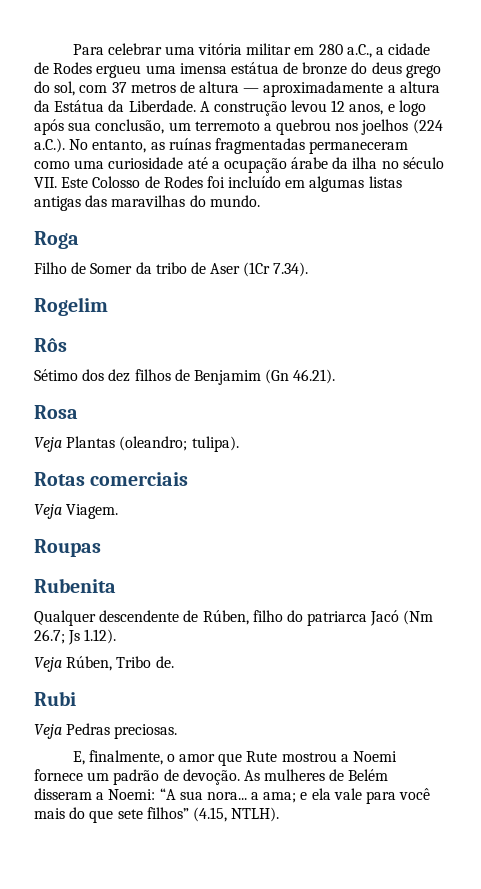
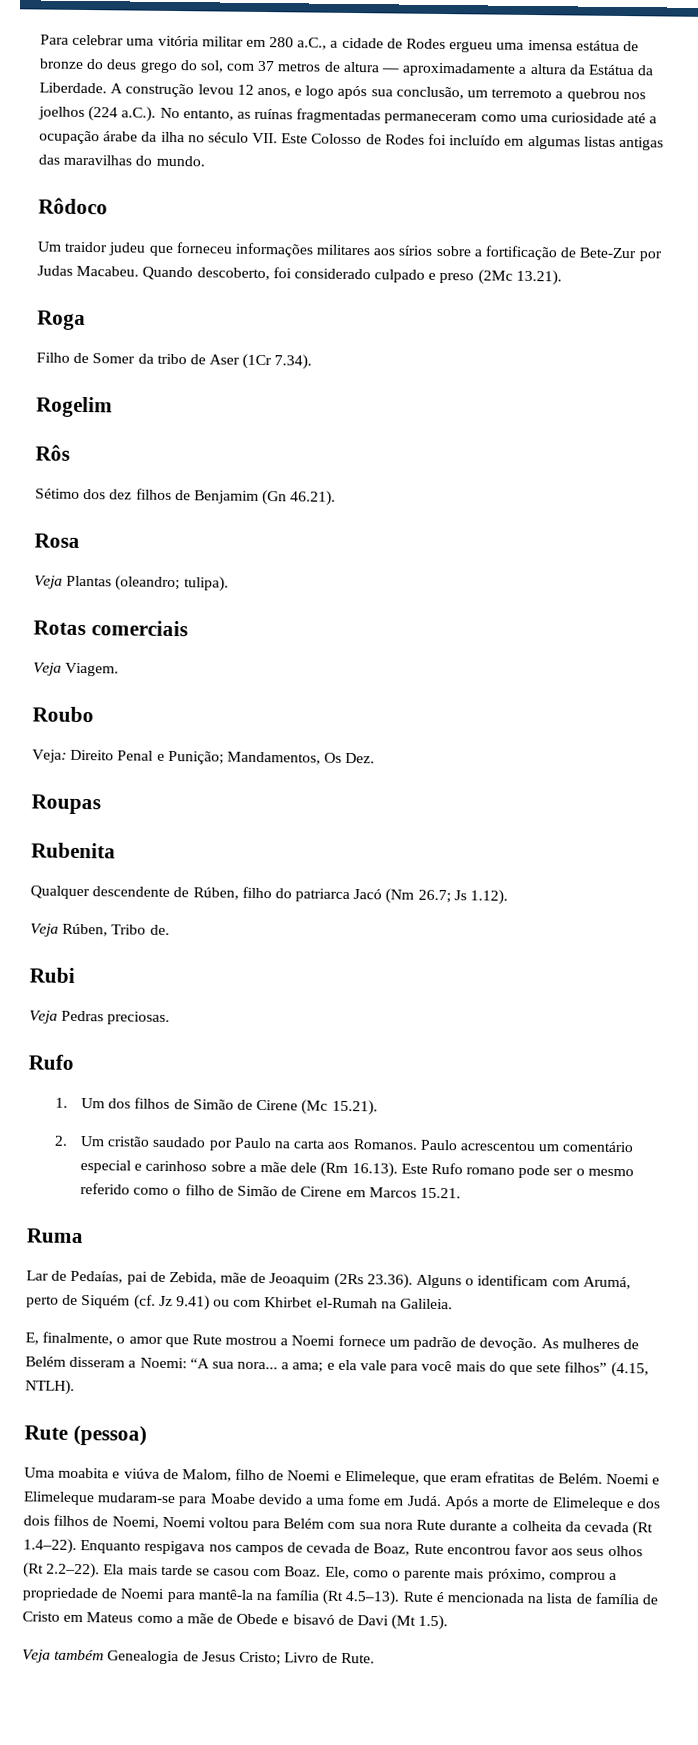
(260, 201) none -> [38,197,108,215] [37,241,662,262] [37,265,562,286] // Rôdoco // Um traidor judeu que forneceu informações militares aos sírios sobre a fortificação de Bete-Zur por Judas Macabeu. Quando descoberto, foi considerado culpado e preso (2Mc 13.21).
(119, 511) none -> [32,706,94,723] [32,749,376,765] // Roubo // Veja: Direito Penal e Punição; Mandamentos, Os Dez.
(178, 731) none -> [28,1054,74,1070] [54,1097,378,1116] [53,1135,635,1153] [80,1160,634,1179] [80,1183,461,1199] [26,1228,84,1244] [26,1270,631,1290] [26,1294,454,1311] // Rufo // 1. Um dos filhos de Simão de Cirene (Mc 15.21). // 2. Um cristão saudado por Paulo na carta aos Romanos. Paulo acrescentou um comentário especial e carinhoso sobre a mãe dele (Rm 16.13). Este Rufo romano pode ser o mesmo referido como o filho de Simão de Cirene em Marcos 15.21. // Ruma // Lar de Pedaías, pai de Zebida, mãe de Jeoaquim (2Rs 23.36). Alguns o identificam com Arumá, perto de Siquém (cf. Jz 9.41) ou com Khirbet el-Rumah na Galileia.
(280, 814) none -> [24,1424,147,1446] [24,1467,661,1486] [23,1491,661,1512] [23,1514,654,1537] [23,1538,643,1557] [23,1562,617,1583] [22,1587,658,1606] [22,1611,449,1631] [22,1649,376,1666] // Rute (pessoa) // Uma moabita e viúva de Malom, filho de Noemi e Elimeleque, que eram efratitas de Belém. Noemi e Elimeleque mudaram-se para Moabe devido a uma fome em Judá. Após a morte de Elimeleque e dos dois filhos de Noemi, Noemi voltou para Belém com sua nora Rute durante a colheita da cevada (Rt 1.4–22). Enquanto respigava nos campos de cevada de Boaz, Rute encontrou favor aos seus olhos (Rt 2.2–22). Ela mais tarde se casou com Boaz. Ele, como o parente mais próximo, comprou a propriedade de Noemi para mantê-la na família (Rt 4.5–13). Rute é mencionada na lista de família de Cristo em Mateus como a mãe de Obede e bisavó de Davi (Mt 1.5). // Veja também Genealogia de Jesus Cristo; Livro de Rute.

